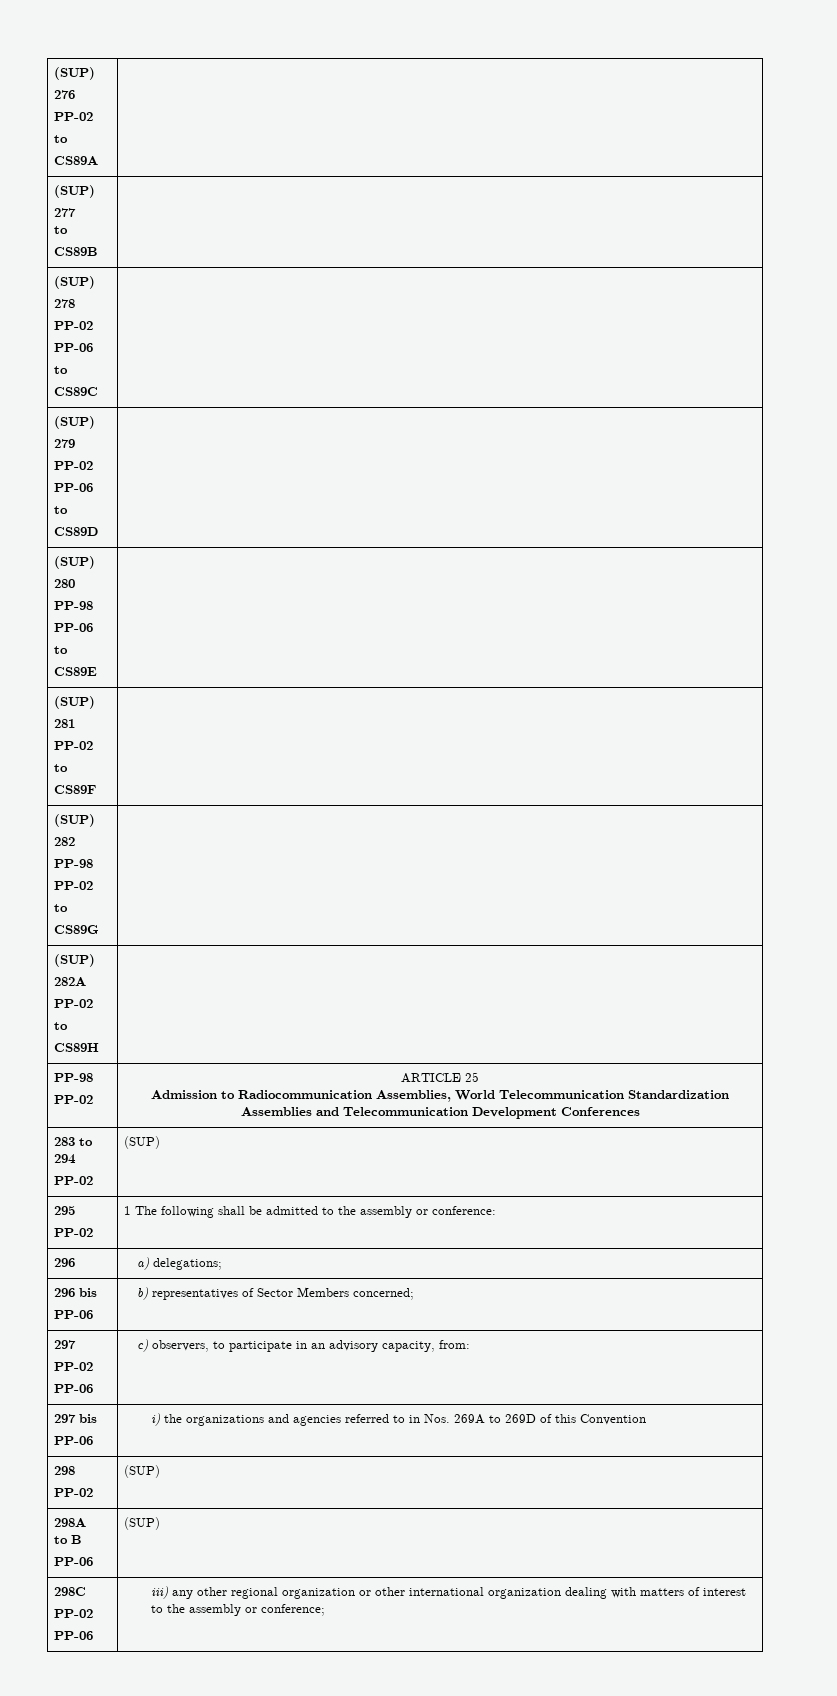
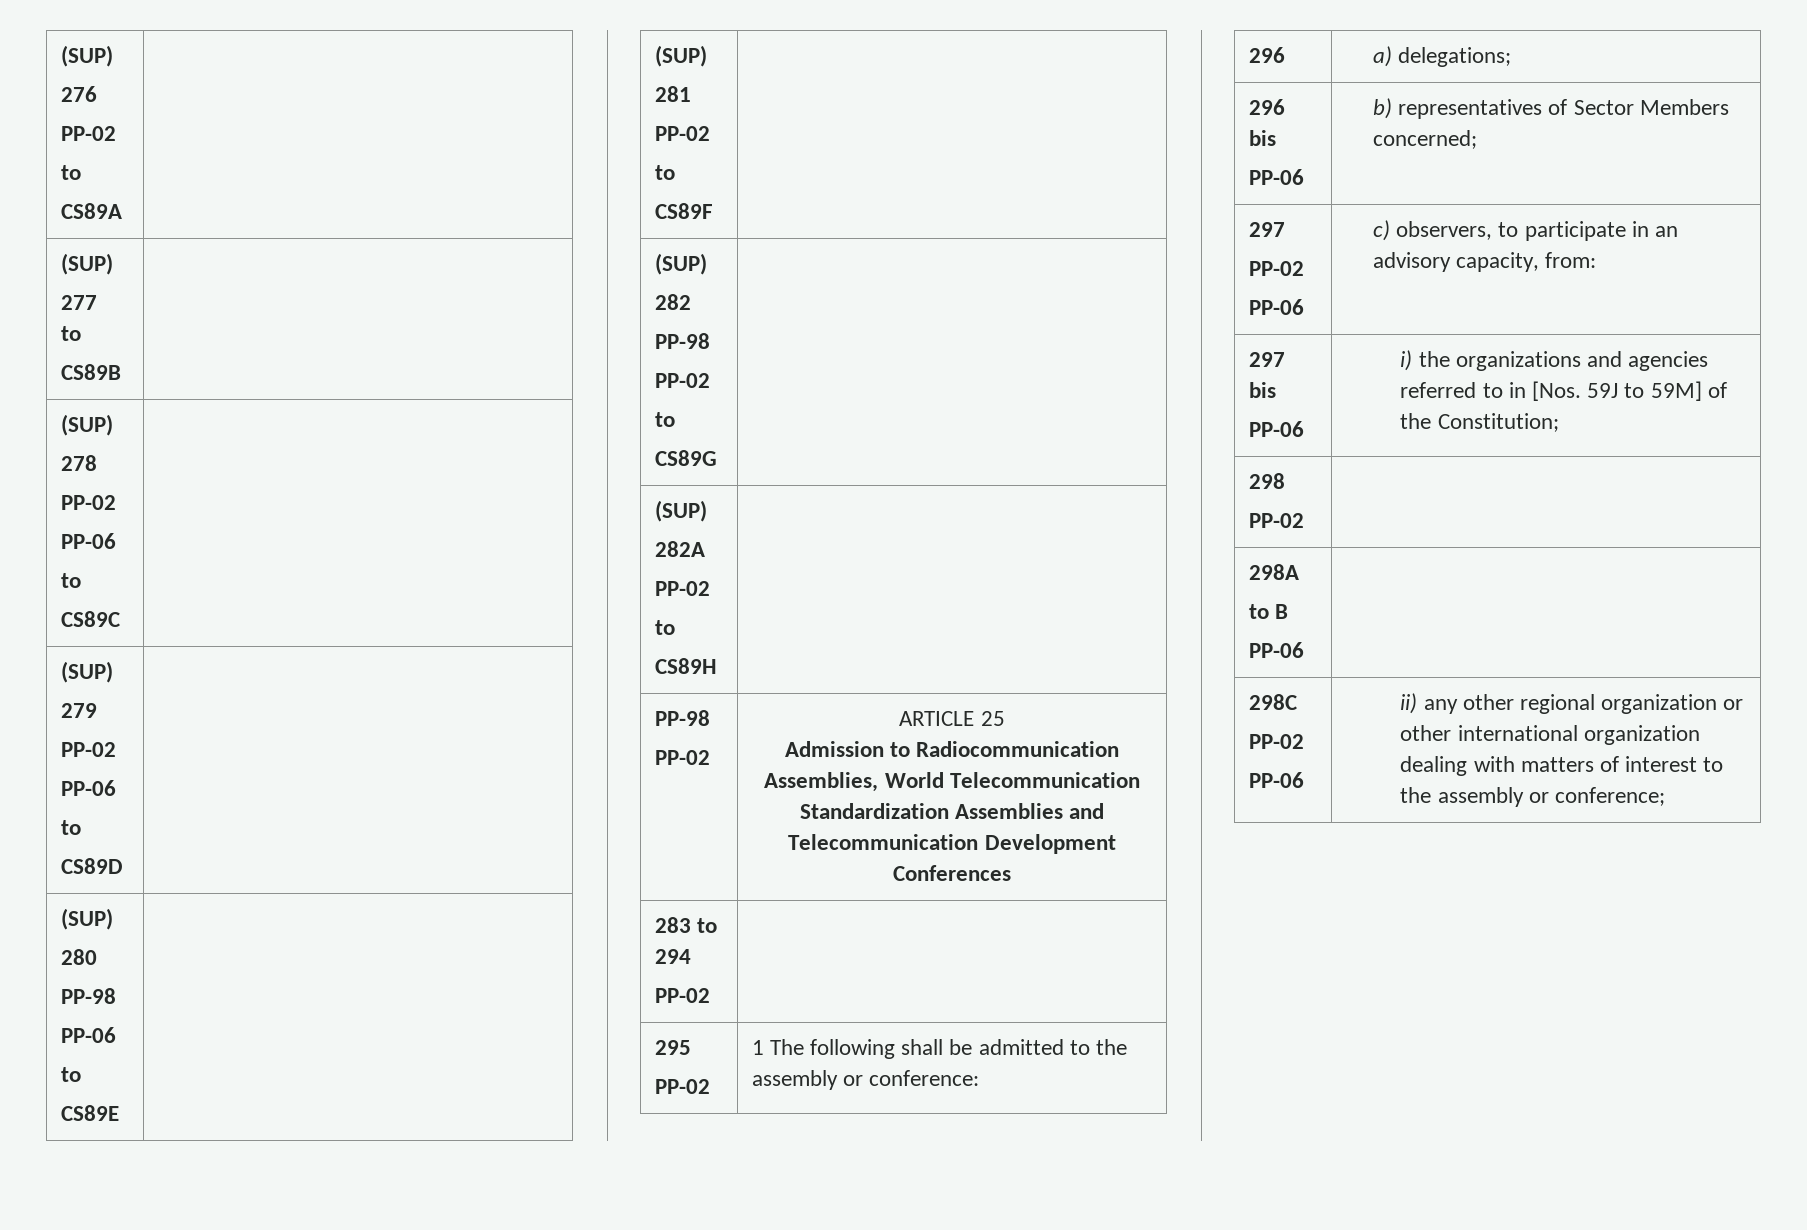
[123,1136,160,1149] (SUP) -> (710, 995) none
[424,1414,647,1425] Nos. 269A to 269D of this Convention -> [1532,381,1727,401] [1400,413,1559,432] [Nos. 59J to 59M] of the Constitution;
[123,1465,160,1478] (SUP) -> (1304, 520) none
[123,1517,160,1530] (SUP) -> (1304, 650) none
[151,1586,169,1599] iii) -> [1400,693,1418,714] ii)

